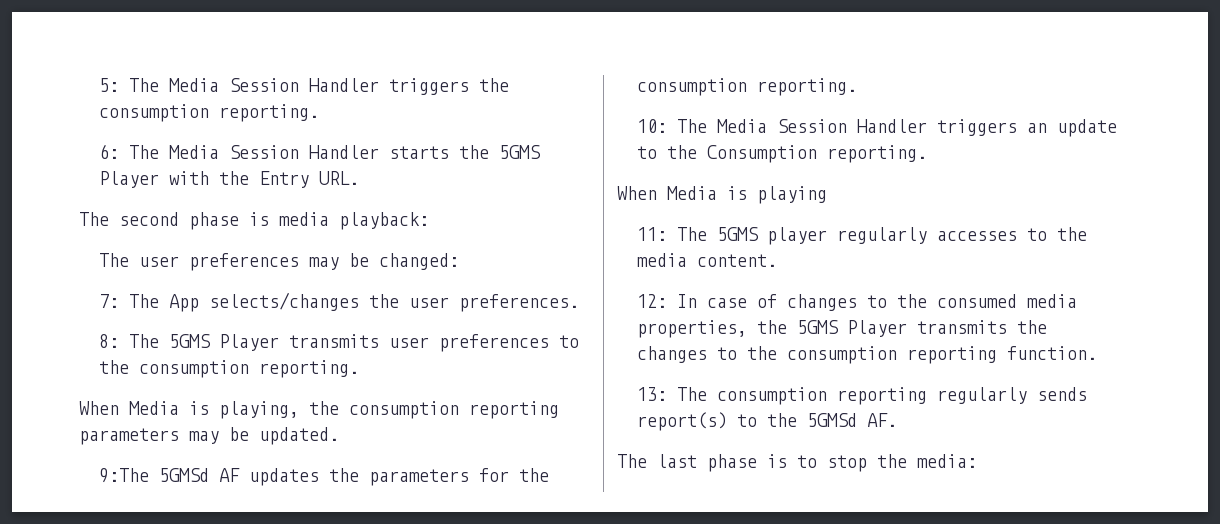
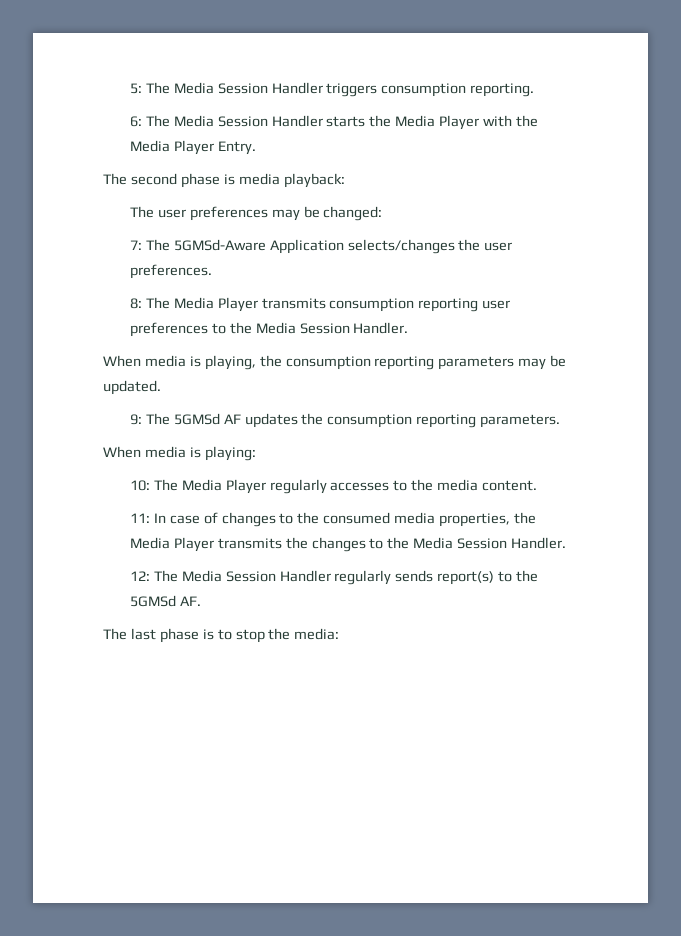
[478,78,509,92] the -> (378, 90) none
[498,145,541,159] 5GMS -> [395,115,436,127] Media
[258,171,359,188] Entry URL. -> [129,140,256,155] Media Player Entry.
[168,294,199,312] App -> [173,239,344,254] 5GMSd-Aware Application
[168,334,379,351] 5GMS Player transmits -> [173,297,479,312] Media Player transmits consumption reporting
[138,360,359,378] [79,401,179,415] consumption reporting. // When Media -> [255,322,409,334] [103,355,186,367] Media Session Handler. // When media
[98,468,149,483] 9:The -> [129,413,170,425] 9: The
[368,468,549,486] [636,78,857,96] [636,119,1117,137] [636,145,927,163] [617,186,827,204] [636,227,827,245] parameters for the consumption reporting. // 10: The Media Session Handler triggers an update to the Consumption reporting. // When Media is playing // 11: The 5GMS player -> [327,414,561,428] [103,446,256,461] [129,479,266,494] consumption reporting parameters. // When media is playing: // 10: The Media Player
[636,294,667,308] 12: -> [129,513,150,523] 11:
[796,320,839,334] 5GMS -> [129,537,170,549] Media
[786,346,1097,364] [636,387,927,405] consumption reporting function. // 13: The consumption reporting -> [413,537,567,549] [129,570,331,582] Media Session Handler. // 12: The Media Session Handler

